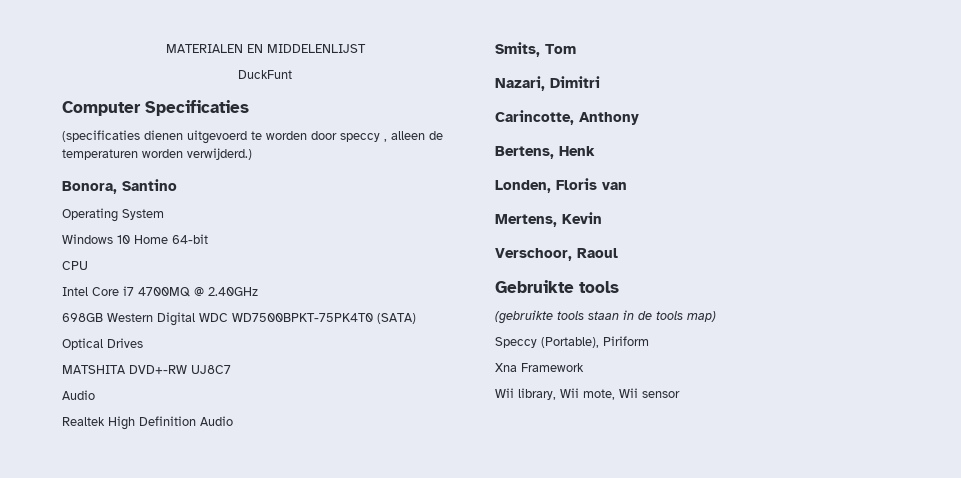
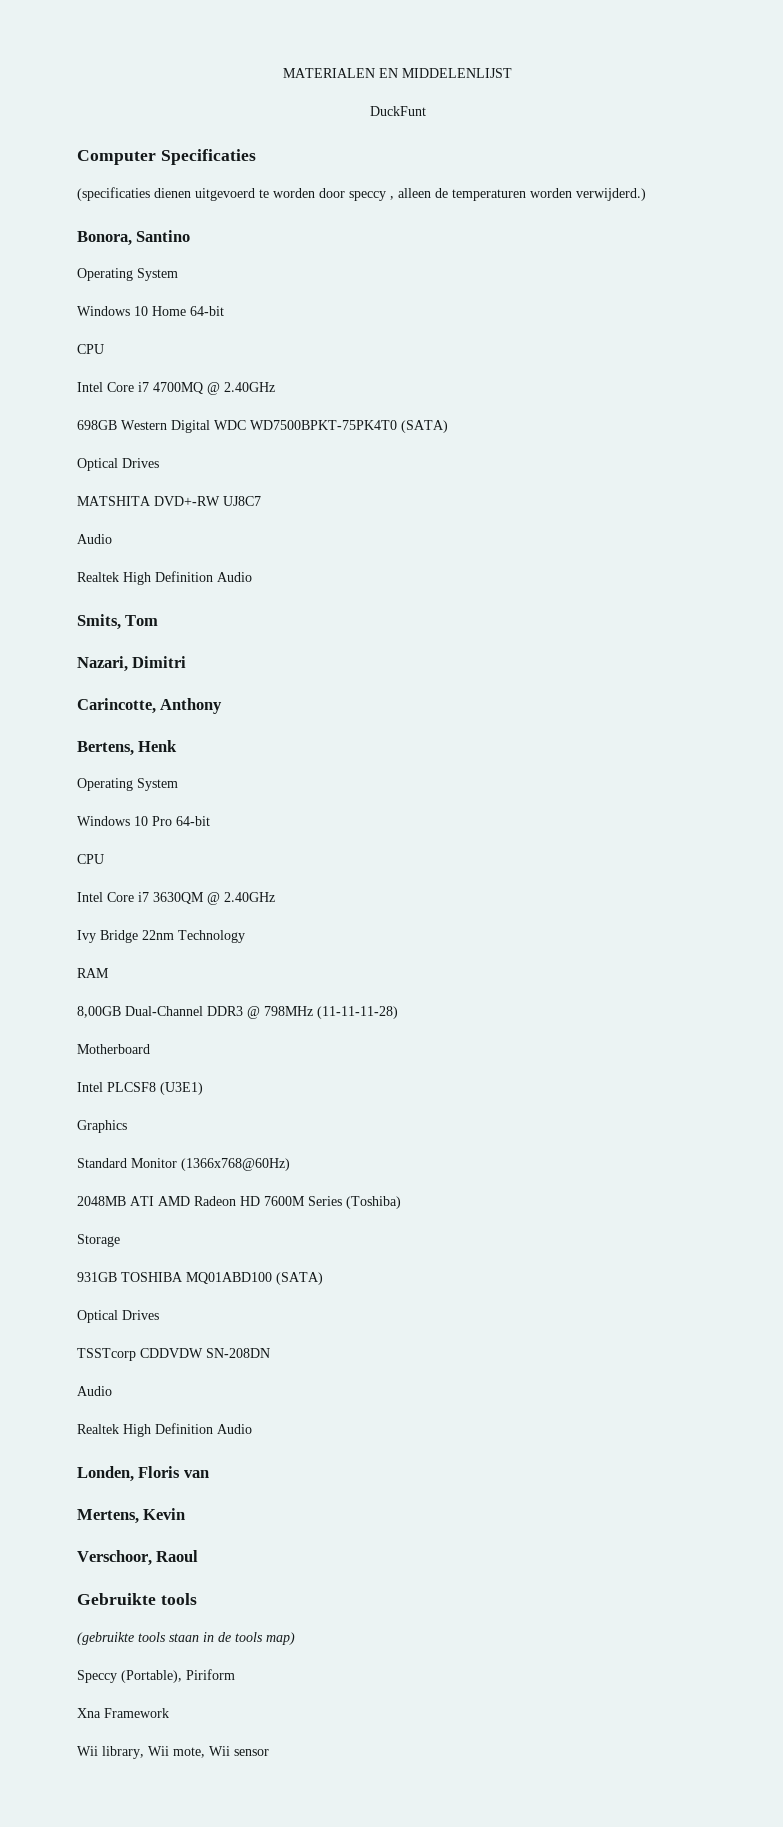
(595, 151) none -> [77,778,178,791] [77,816,210,826] [77,854,104,864] [77,892,275,905] [77,930,245,943] [77,968,109,978] [77,1006,398,1019] [77,1044,150,1054] [77,1082,203,1095] [77,1120,127,1133] [77,1158,290,1171] [77,1196,401,1209] [77,1234,120,1247] [77,1272,323,1285] [77,1310,159,1323] [77,1348,270,1361] [77,1386,112,1396] [77,1423,252,1437] // Operating System // Windows 10 Pro 64-bit // CPU // Intel Core i7 3630QM @ 2.40GHz // Ivy Bridge 22nm Technology // RAM // 8,00GB Dual-Channel DDR3 @ 798MHz (11-11-11-28) // Motherboard // Intel PLCSF8 (U3E1) // Graphics // Standard Monitor (1366x768@60Hz) // 2048MB ATI AMD Radeon HD 7600M Series (Toshiba) // Storage // 931GB TOSHIBA MQ01ABD100 (SATA) // Optical Drives // TSSTcorp CDDVDW SN-208DN // Audio // Realtek High Definition Audio

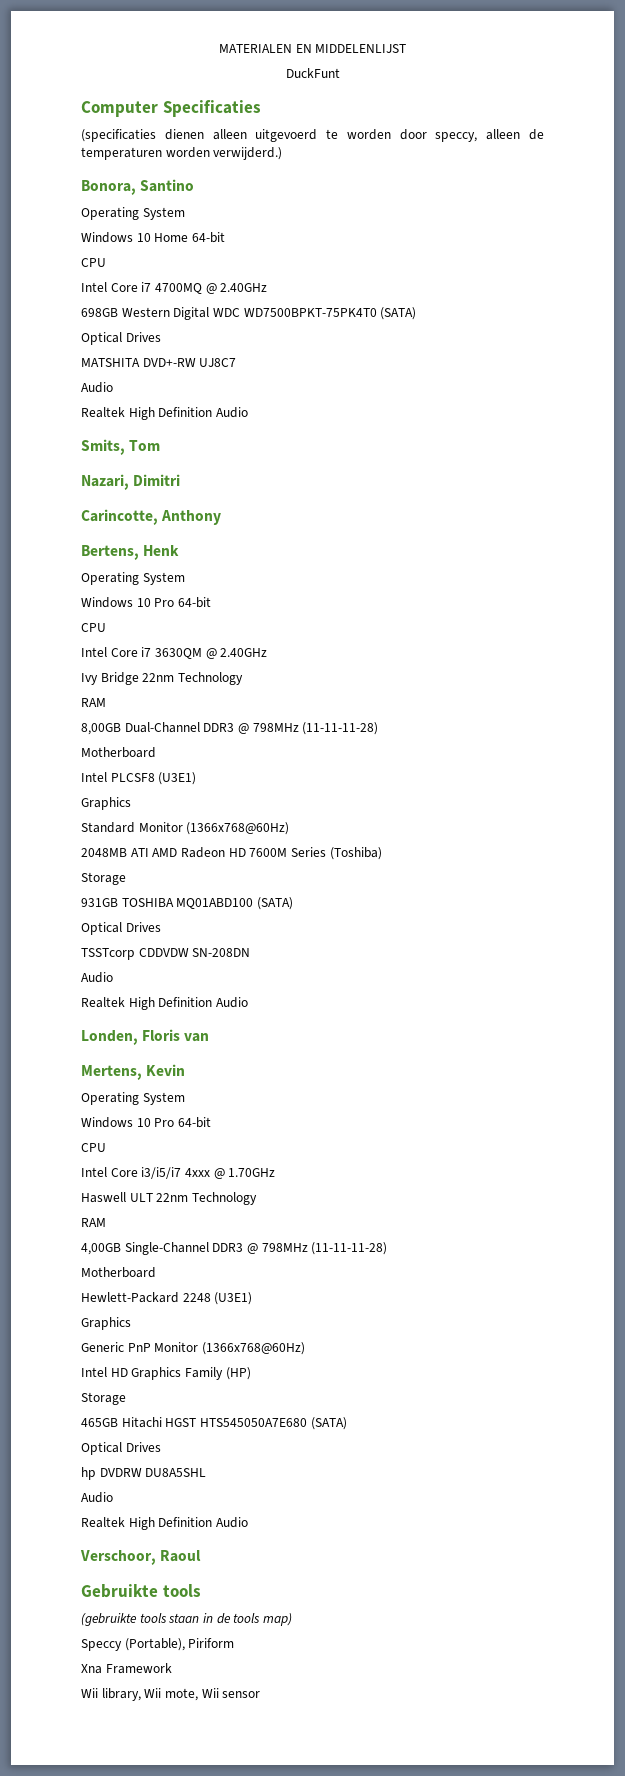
(191, 193) none -> [212,129,247,140] alleen
[349,191,394,201] speccy , -> [435,132,478,142] speccy,
(186, 1514) none -> [81,1092,185,1105] [81,1117,211,1128] [81,1143,106,1152] [81,1167,276,1179] [81,1192,257,1205] [81,1218,106,1227] [81,1242,388,1255] [81,1267,156,1278] [81,1292,253,1305] [81,1317,131,1330] [81,1342,305,1355] [81,1367,251,1380] [81,1392,126,1405] [81,1417,347,1430] [81,1442,161,1455] [81,1467,207,1480] [81,1492,113,1503] [81,1517,248,1530] // Operating System // Windows 10 Pro 64-bit // CPU // Intel Core i3/i5/i7 4xxx @ 1.70GHz // Haswell ULT 22nm Technology // RAM // 4,00GB Single-Channel DDR3 @ 798MHz (11-11-11-28) // Motherboard // Hewlett-Packard 2248 (U3E1) // Graphics // Generic PnP Monitor (1366x768@60Hz) // Intel HD Graphics Family (HP) // Storage // 465GB Hitachi HGST HTS545050A7E680 (SATA) // Optical Drives // hp DVDRW DU8A5SHL // Audio // Realtek High Definition Audio

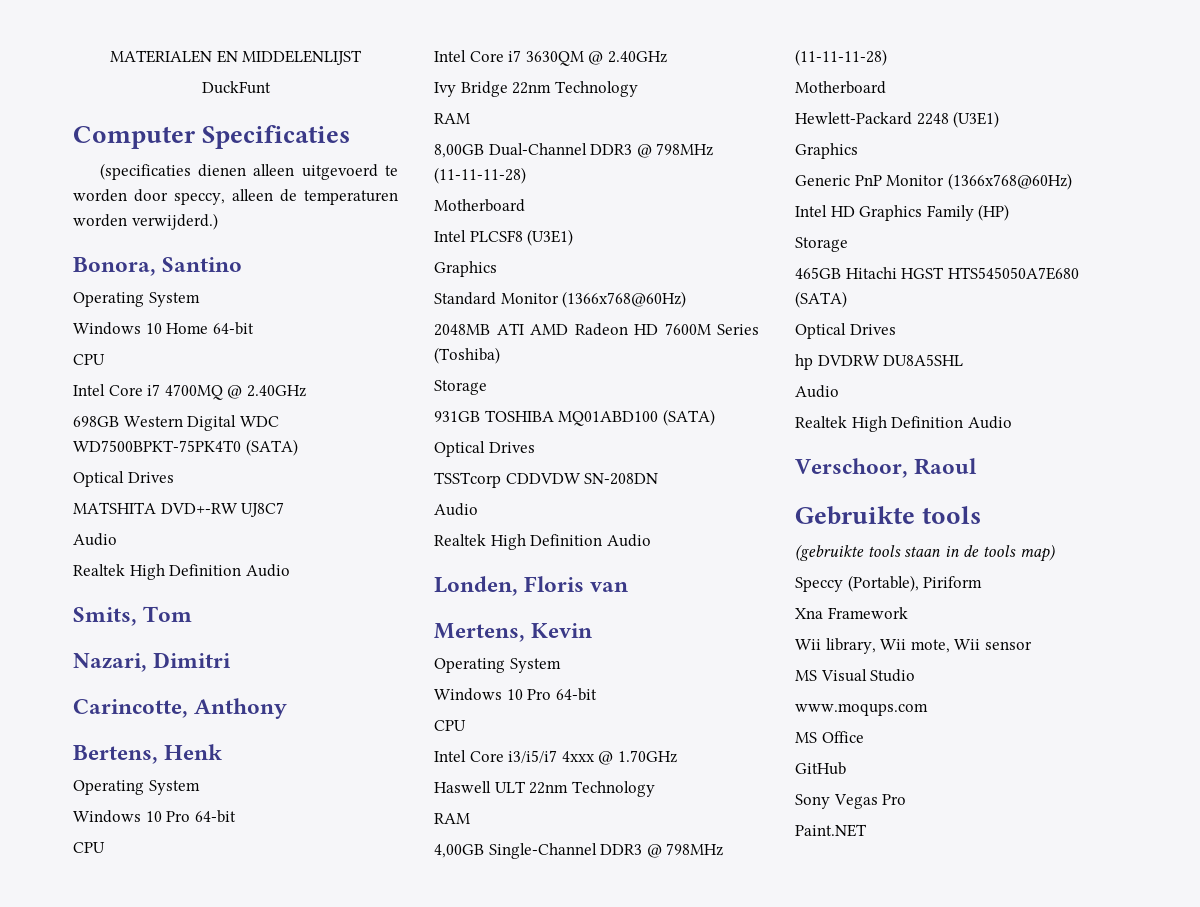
(261, 1694) none -> [795,669,916,682] [795,703,928,716] [795,731,864,743] [795,762,846,775] [795,794,907,809] [795,824,867,837] // MS Visual Studio // www.moqups.com // MS Office // GitHub // Sony Vegas Pro // Paint.NET

